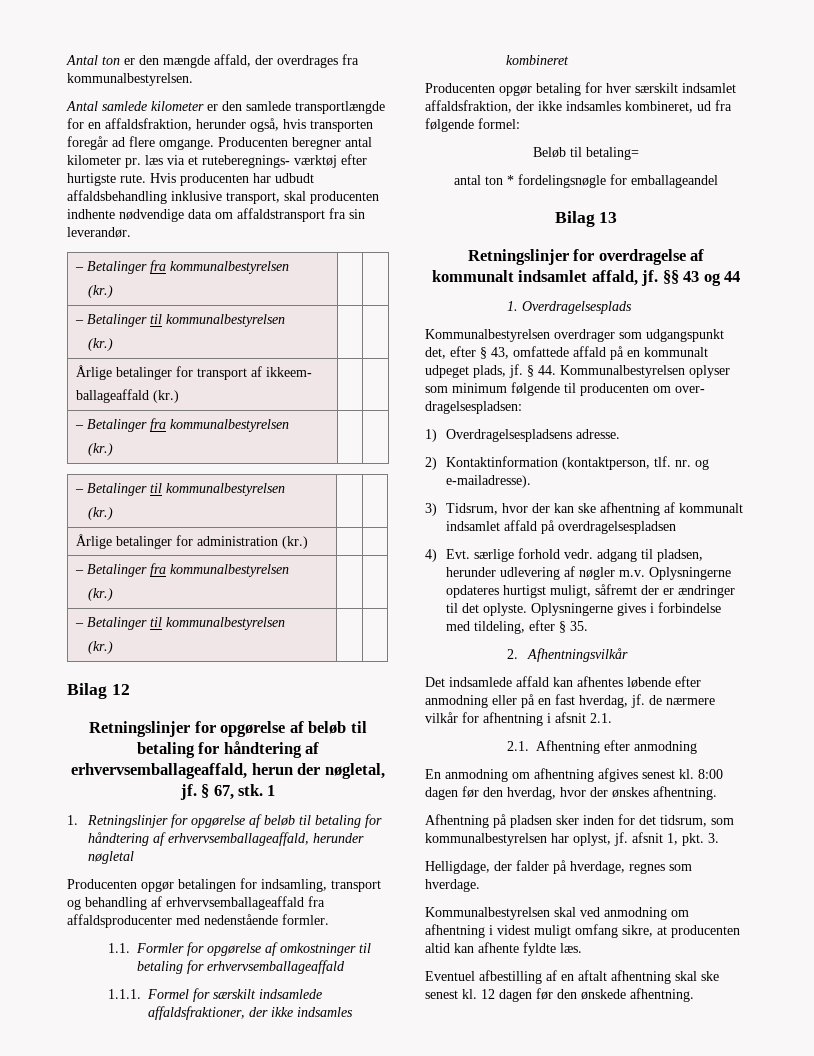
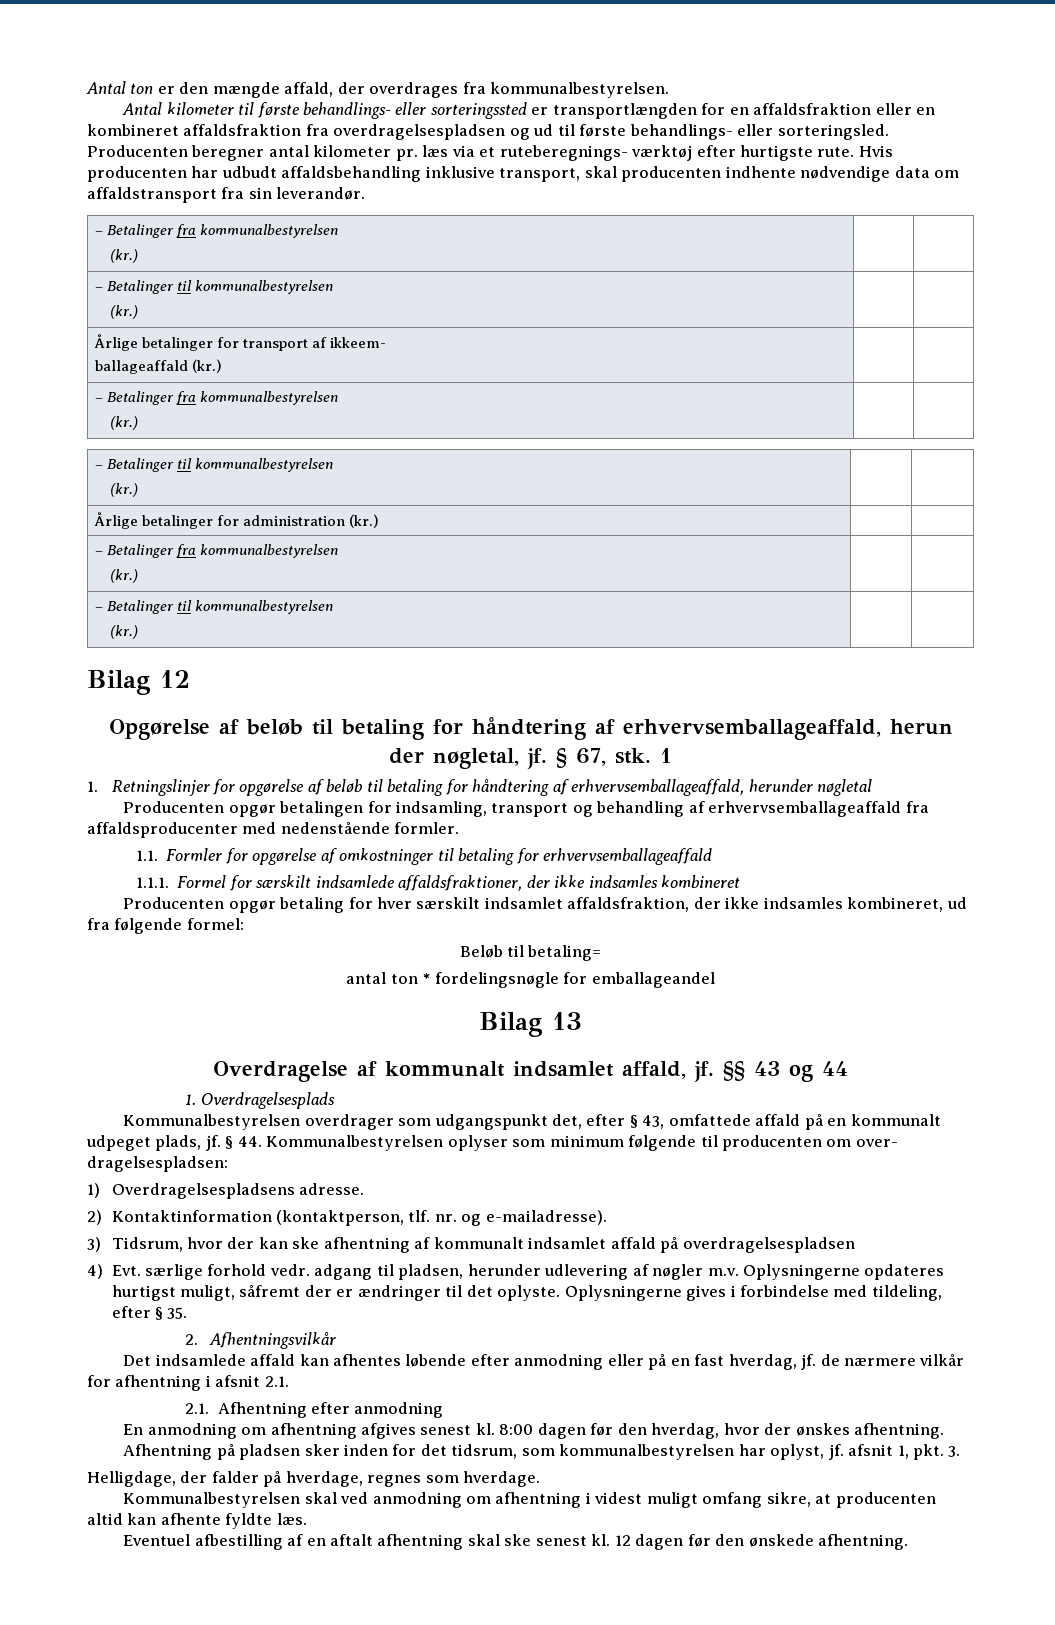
[102,101,385,114] [67,118,373,132] [67,136,214,150] samlede kilometer er den samlede transportlængde for en affaldsfraktion, herunder også, hvis transporten foregår ad flere omgange. -> [166,102,936,119] [87,124,889,140] kilometer til første behandlings- eller sorteringssted er transportlængden for en affaldsfraktion eller en kombineret affaldsfraktion fra overdragelsespladsen og ud til første behandlings- eller sorteringsled.
[89,721,286,737] Retningslinjer for opgørelse -> [108,719,210,740] Opgørelse
[467,249,686,265] Retningslinjer for overdragelse -> [213,1061,348,1082] Overdragelse

